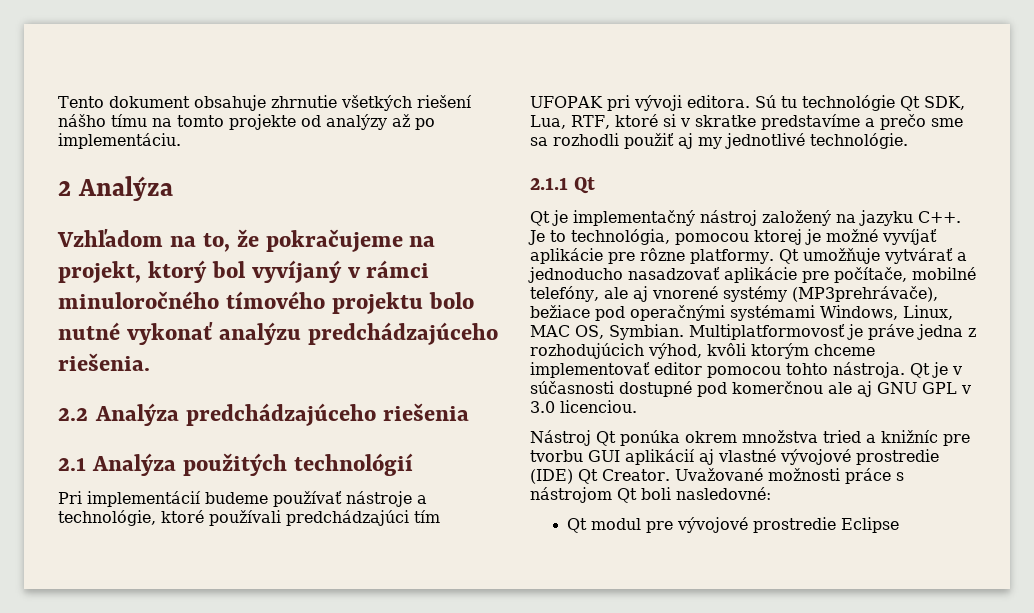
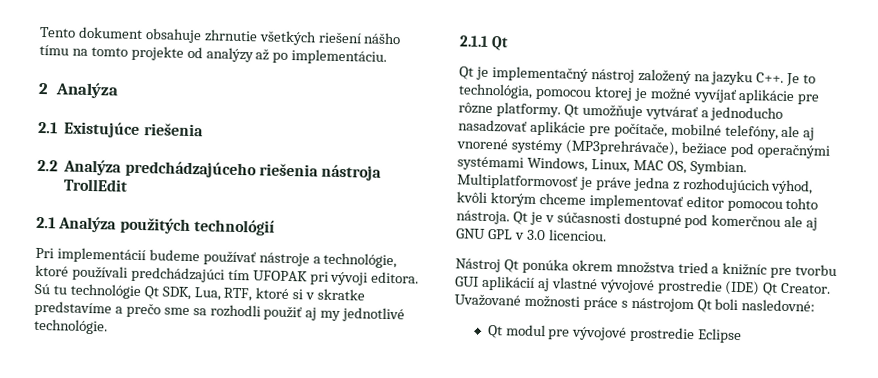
[57,228,436,252] [58,260,430,283] [58,291,474,314] [58,321,498,345] [58,353,150,371] Vzhľadom na to, že pokračujeme na projekt, ktorý bol vyvíjaný v rámci minuloročného tímového projektu bolo nutné vykonať analýzu predchádzajúceho riešenia. -> [38,121,204,138] 2.1 Existujúce riešenia
(469, 412) none -> [321,164,383,181] [63,178,129,192] nástroja TrollEdit

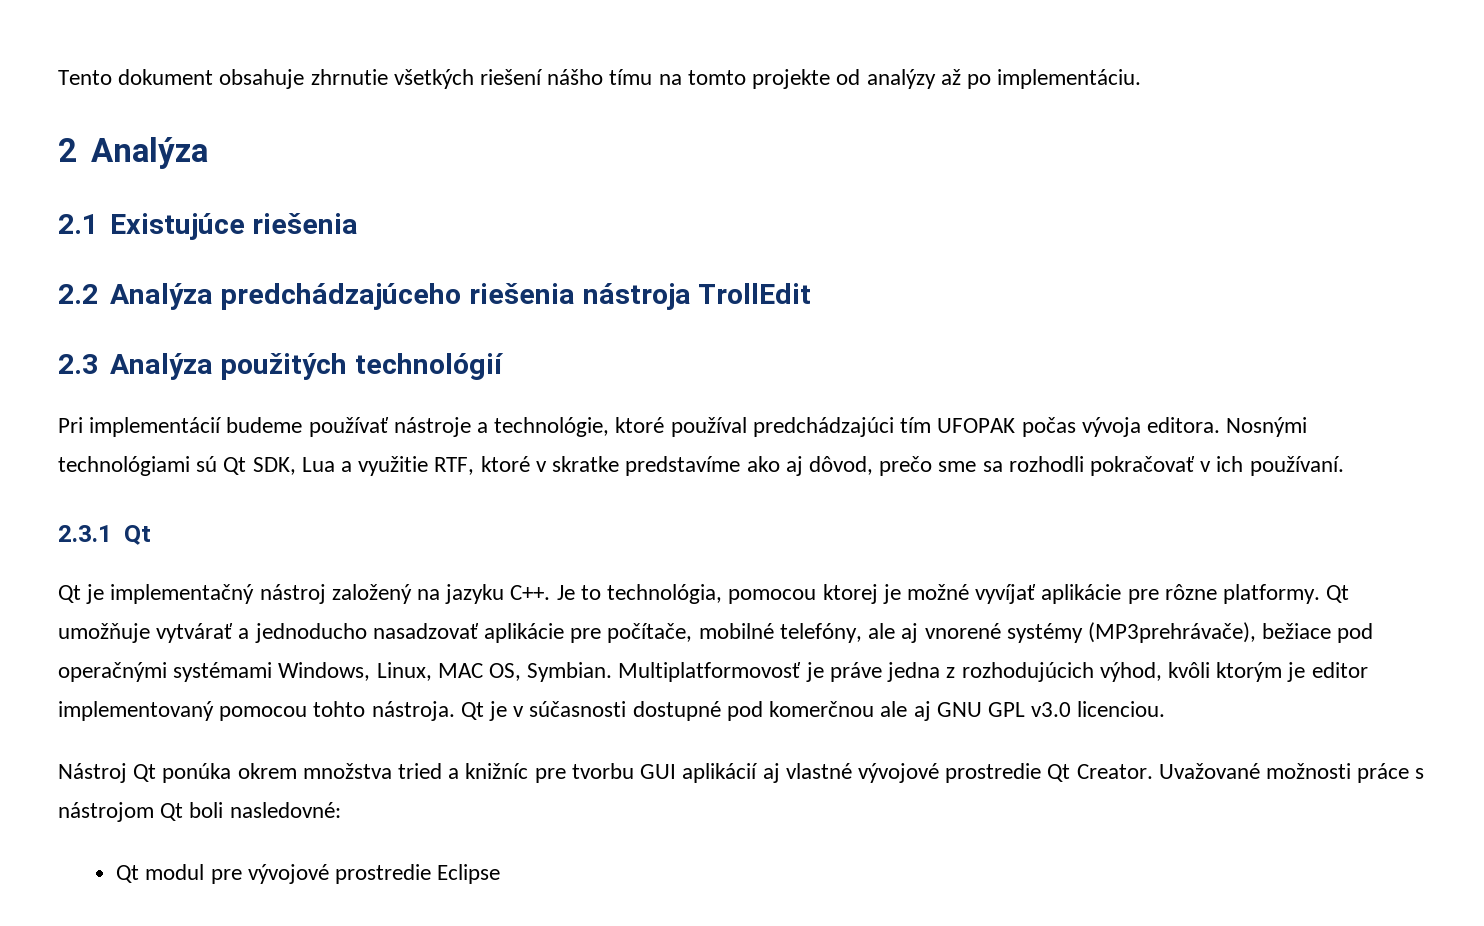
[36,216,56,229] 2.1 -> [58,354,98,374] 2.3
[71,265,128,281] používali -> [670,417,747,437] používal
[309,271,420,286] [34,283,221,301] pri vývoji editora. Sú tu technológie Qt SDK, Lua, -> [1021,417,1308,437] [58,456,429,476] počas vývoja editora. Nosnými technológiami sú Qt SDK, Lua a využitie
[292,289,304,300] si -> (530, 464) none
[114,306,123,314] a -> [746,456,873,476] ako aj dôvod,
[263,305,406,323] [34,318,108,335] [459,35,489,47] použiť aj my jednotlivé technológie. // 2.1.1 -> [1089,456,1344,476] [58,525,112,542] pokračovať v ich používaní. // 2.3.1
[538,193,724,210] chceme implementovať editor -> [1287,662,1368,682] [58,701,214,721] je editor implementovaný
[514,229,546,241] v 3.0 -> [1031,702,1072,717] v3.0
[724,280,761,296] (IDE) -> (1042, 773) none

